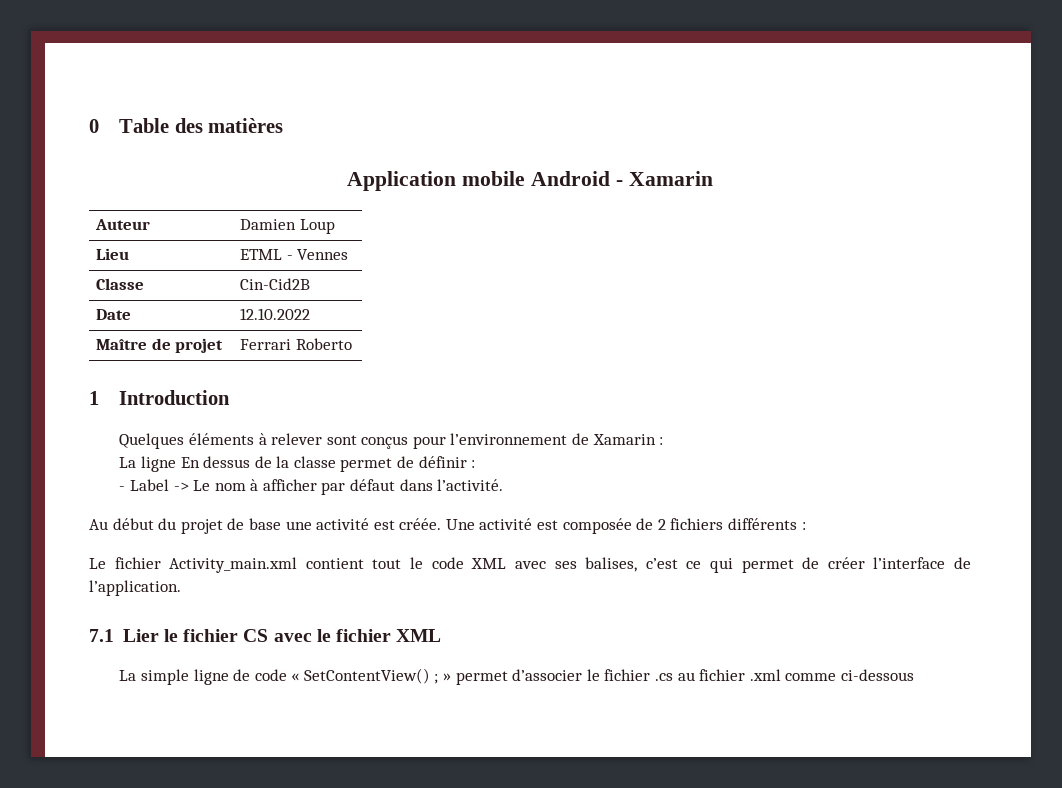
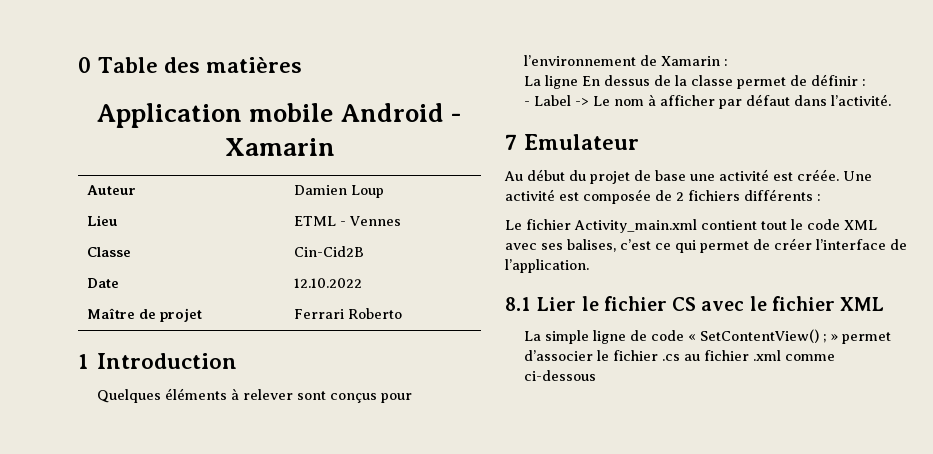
(504, 485) none -> [505,134,640,150] // 7 Emulateur
[89,629,114,642] 7.1 -> [505,297,530,311] 8.1

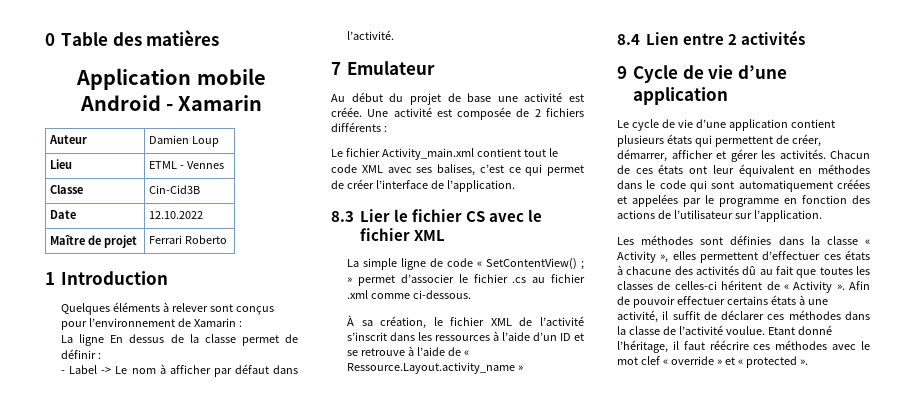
[293,246,364,257] Cin-Cid2B -> [148,185,200,194] Cin-Cid3B
[505,297,530,311] 8.1 -> [331,211,354,222] 8.3
[523,370,596,381] ci-dessous -> [413,290,472,299] [347,315,584,329] [347,331,584,341] [347,346,470,356] [347,362,524,374] [617,30,805,45] [617,65,787,83] [633,87,729,105] [617,119,835,131] [617,134,821,147] [617,149,870,162] [617,164,870,177] [617,179,870,192] [617,194,870,207] [617,210,822,222] [617,235,870,245] [617,250,870,263] [617,265,870,278] [617,280,870,293] [617,295,828,308] [617,310,870,323] [617,325,832,335] [617,340,870,353] [617,356,808,368] ci-dessous. // À sa création, le fichier XML de l’activité s’inscrit dans les ressources à l’aide d’un ID et se retrouve à l’aide de « Ressource.Layout.activity_name » // 8.4 Lien entre 2 activités // 9 Cycle de vie d’une application // Le cycle de vie d’une application contient plusieurs états qui permettent de créer, démarrer, afficher et gérer les activités. Chacun de ces états ont leur équivalent en méthodes dans le code qui sont automatiquement créées et appelées par le programme en fonction des actions de l’utilisateur sur l’application. // Les méthodes sont définies dans la classe « Activity », elles permettent d’effectuer ces états à chacune des activités dû au fait que toutes les classes de celles-ci héritent de « Activity ». Afin de pouvoir effectuer certains états à une activité, il suffit de déclarer ces méthodes dans la classe de l’activité voulue. Etant donné l’héritage, il faut réécrire ces méthodes avec le mot clef « override » et « protected ».

